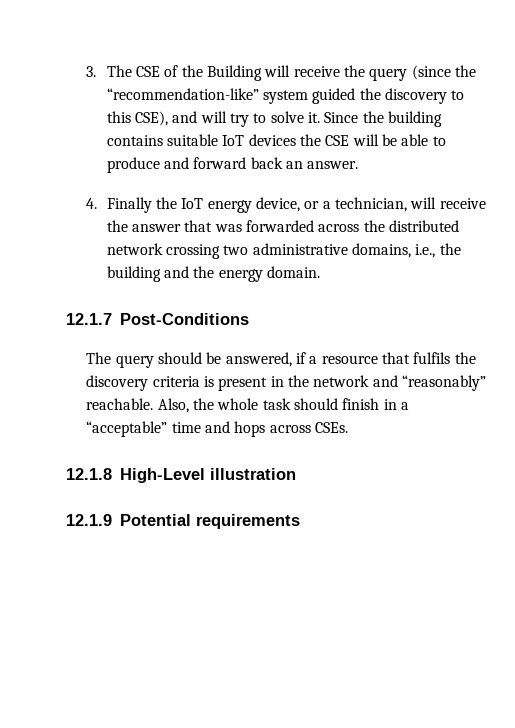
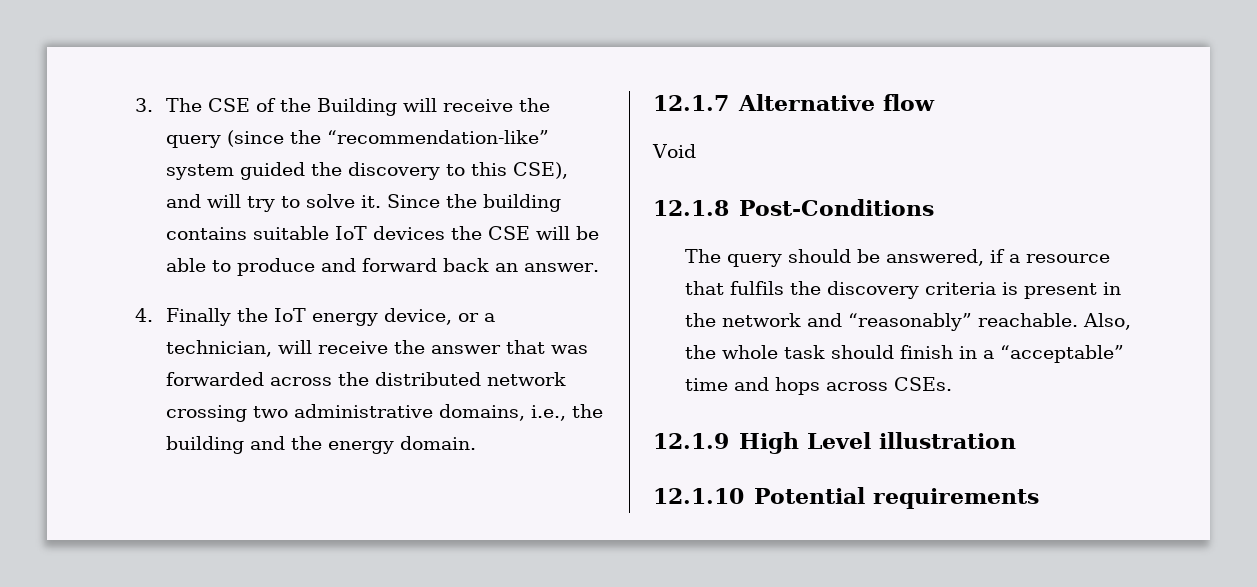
(112, 319) none -> [737,94,935,111] [652,144,696,158] [653,200,729,216] Alternative flow // Void // 12.1.8
[66,468,205,483] 12.1.8 High-Level -> [653,432,871,454] 12.1.9 High Level
[66,514,112,526] 12.1.9 -> [653,488,744,504] 12.1.10

